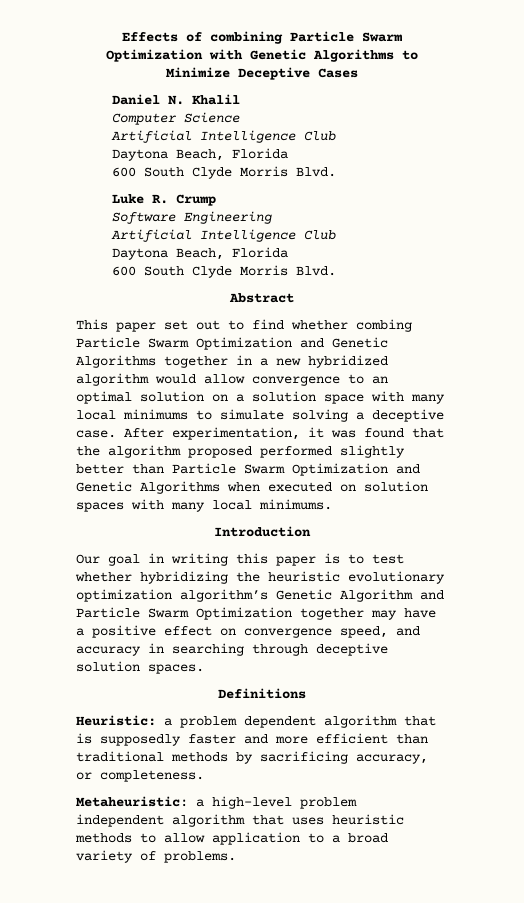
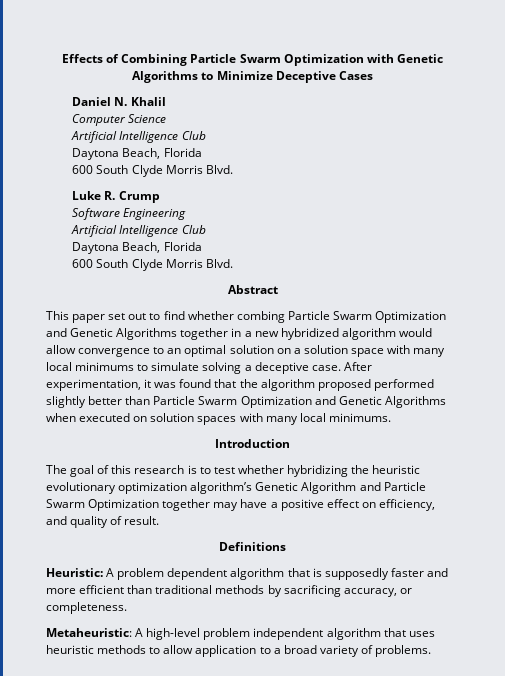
[210,31,283,44] combining -> [121,54,188,66] Combining
[76,553,316,566] Our goal in writing this paper -> [46,465,185,477] The goal of this research
[244,626,420,638] [76,643,388,656] [76,661,204,674] convergence speed, and accuracy in searching through deceptive solution spaces. -> [378,499,435,511] [46,516,160,528] efficiency, and quality of result.
[164,718,172,726] a -> [106,568,115,577] A
[196,799,204,807] a -> [135,628,144,637] A

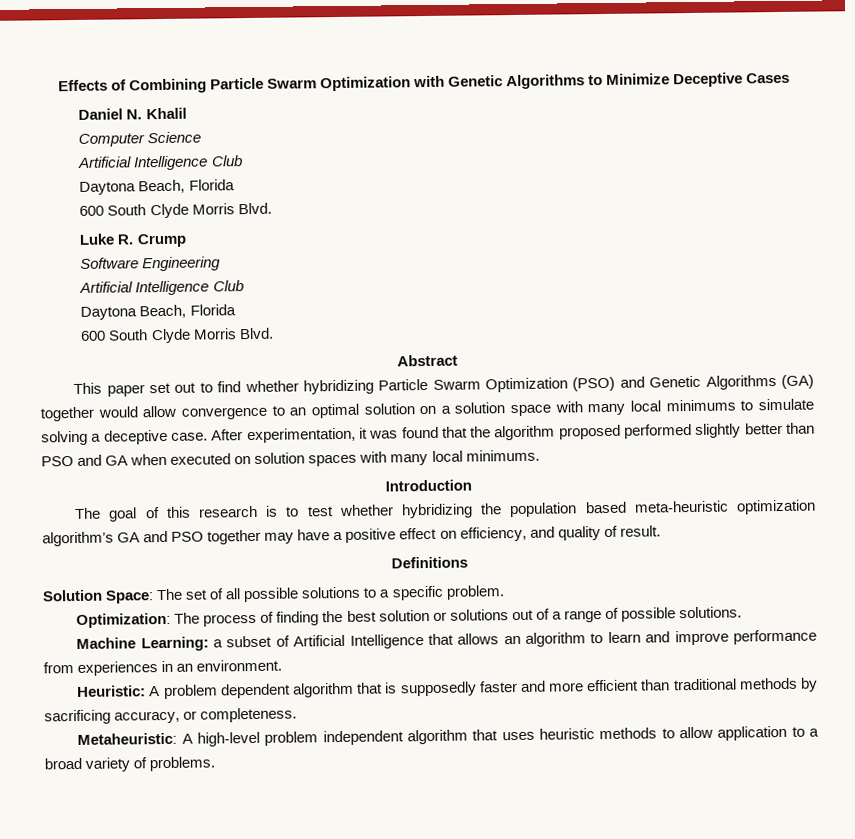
[236,311,447,323] [46,328,396,340] combing Particle Swarm Optimization and Genetic Algorithms together in a new hybridized algorithm -> [302,374,814,395] [40,406,94,422] hybridizing Particle Swarm Optimization (PSO) and Genetic Algorithms (GA) together
[153,396,446,408] Particle Swarm Optimization and Genetic Algorithms -> [41,454,129,467] PSO and GA
[372,465,421,474] [46,482,426,494] [46,499,160,511] heuristic evolutionary optimization algorithm’s Genetic Algorithm and Particle Swarm Optimization -> [509,499,816,518] [42,530,205,547] population based meta-heuristic optimization algorithm’s GA and PSO
(286, 546) none -> [42,585,505,604] [76,606,743,628] [76,629,817,652] [43,659,283,676] // Solution Space: The set of all possible solutions to a specific problem. // Optimization: The process of finding the best solution or solutions out of a range of possible solutions. // Machine Learning: a subset of Artificial Intelligence that allows an algorithm to learn and improve performance from experiences in an environment.

